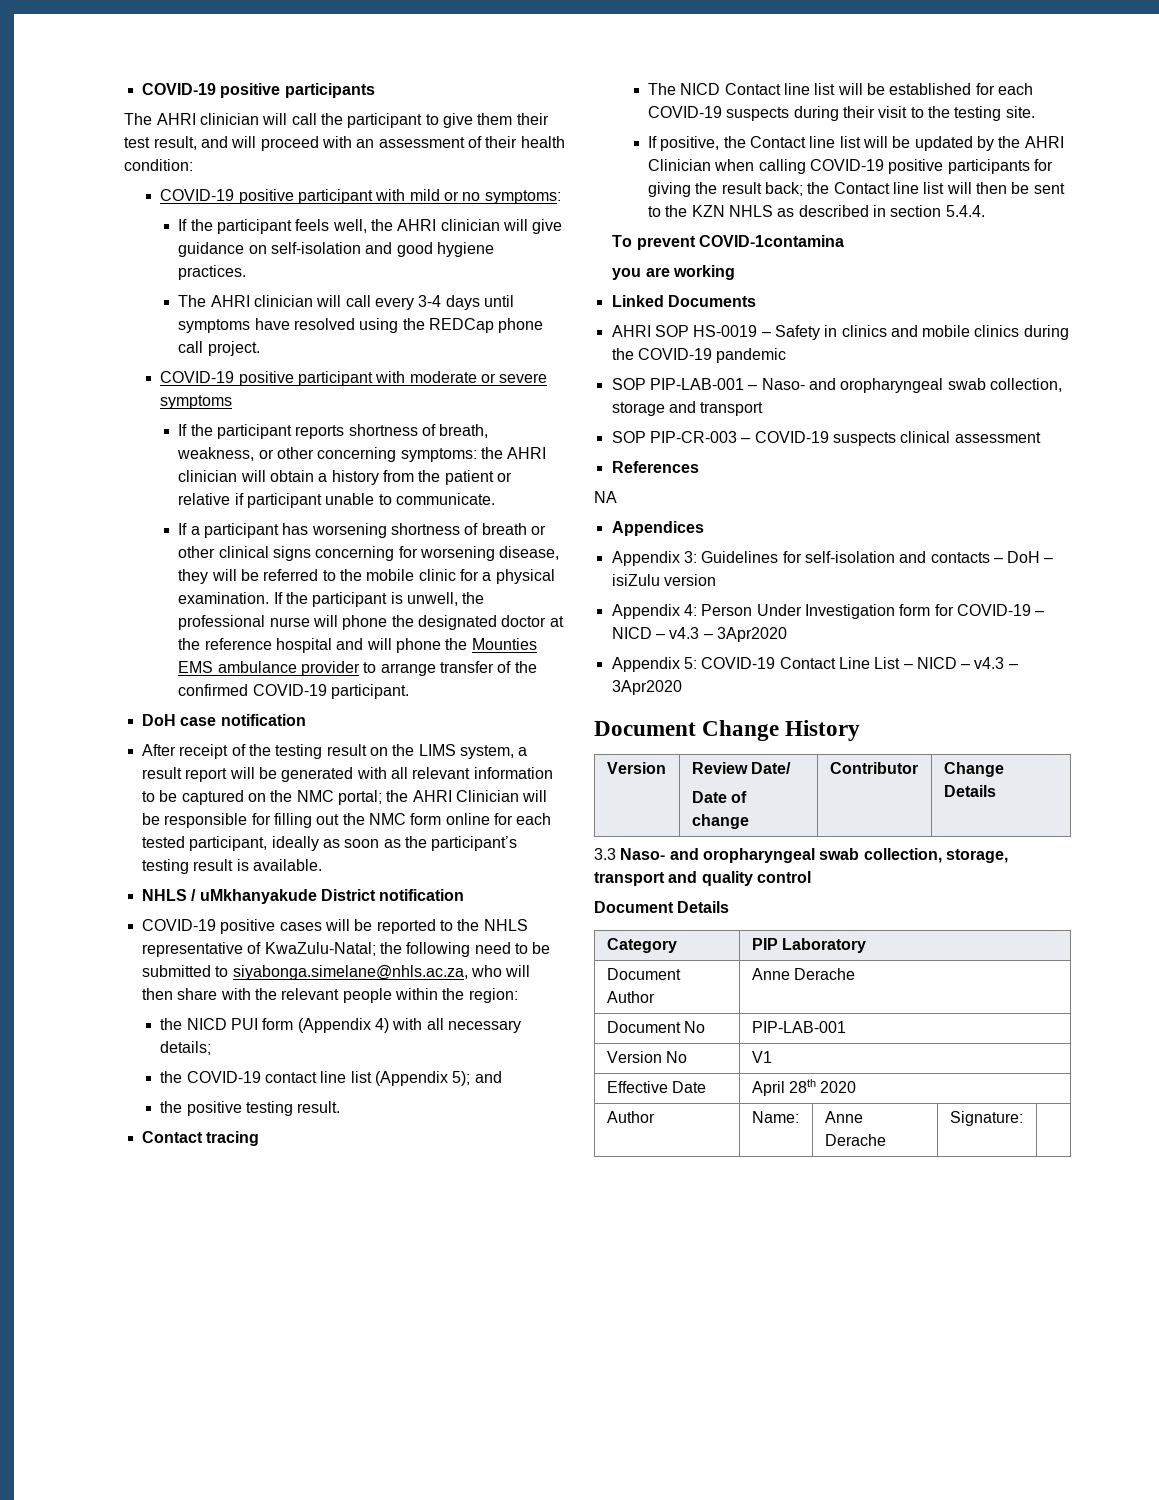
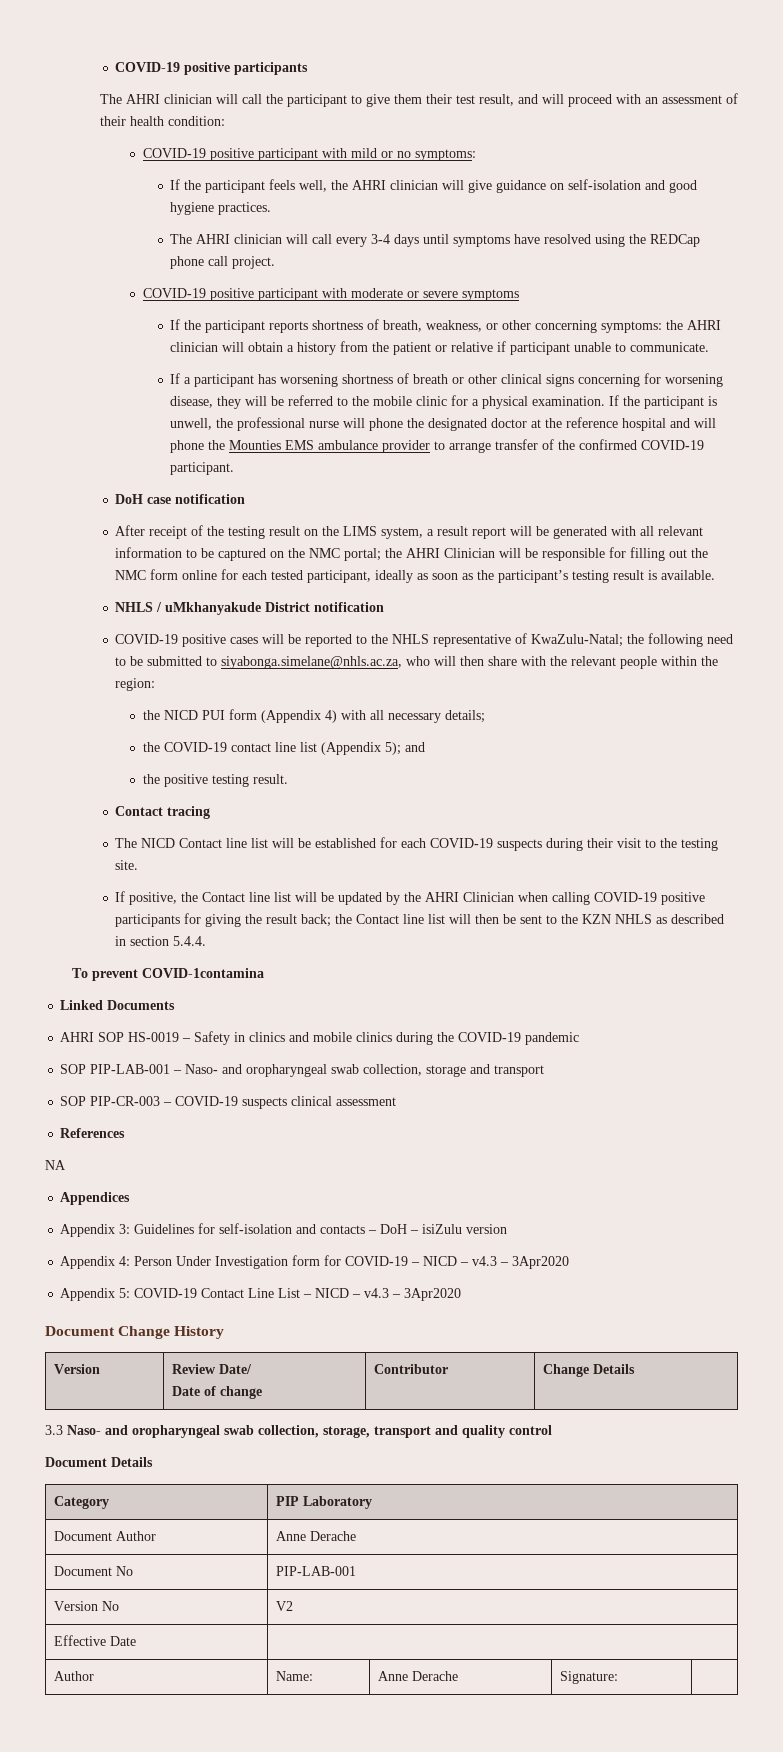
[612,265,735,280] // you are working -> (265, 973) none
[751,1051,772,1063] V1 -> [275,1601,293,1611] V2
[751,1079,857,1096] April 28th 2020 -> (136, 1641) none

